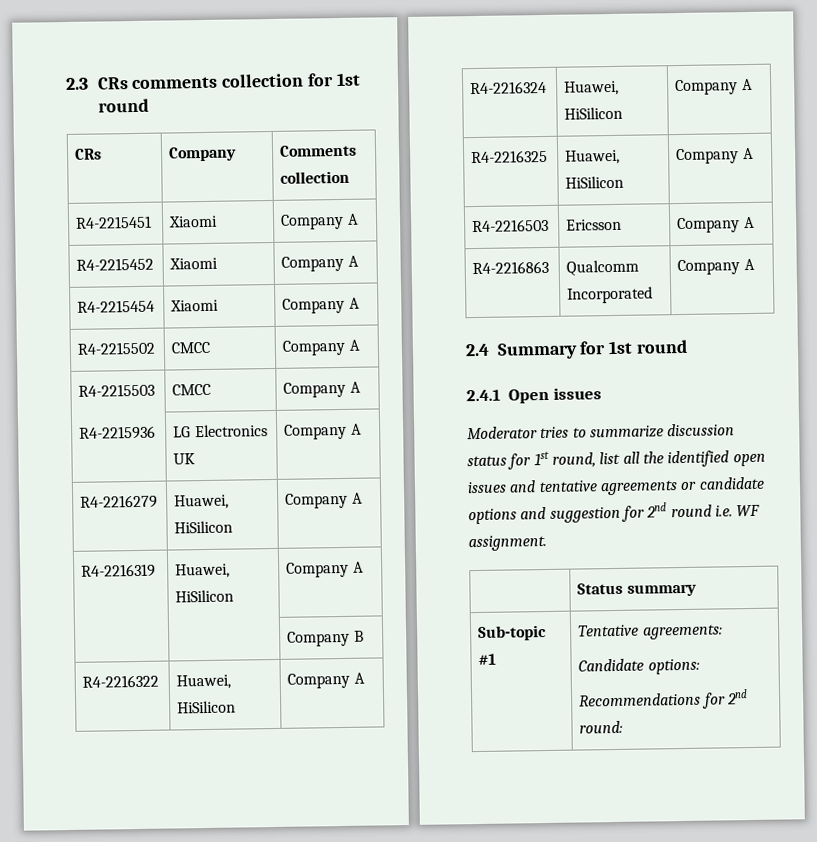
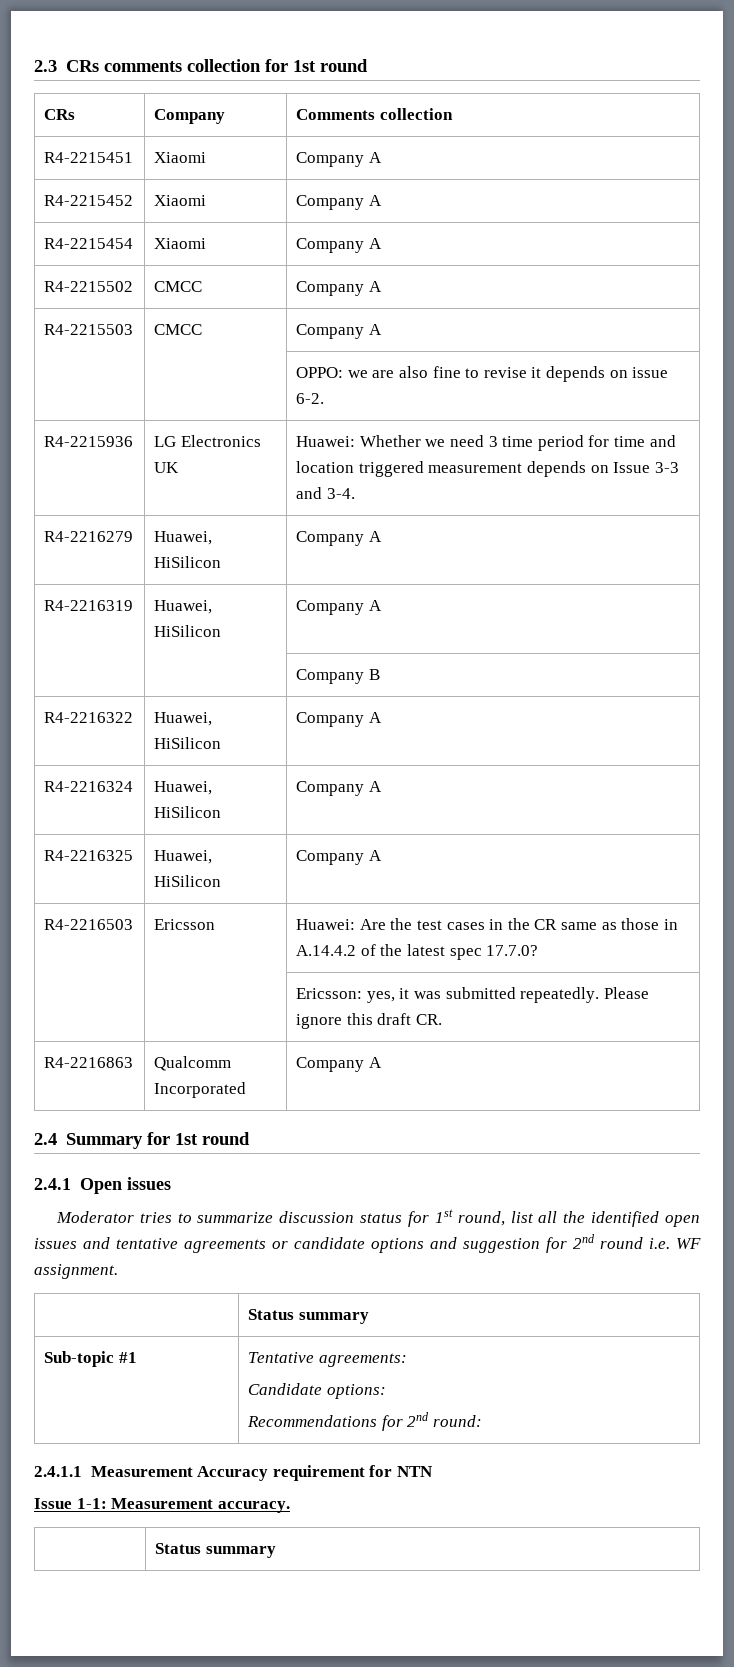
[79,425,157,440] [173,424,268,438] [173,453,196,465] [284,423,362,440] R4-2215936 | LG Electronics UK | Company A -> [296,366,669,382] [296,393,325,404] [44,436,134,447] [154,435,261,447] [154,462,180,473] [296,435,676,451] [296,461,679,477] [296,487,355,499] | | OPPO: we are also fine to revise it depends on issue 6-2. // R4-2215936 | LG Electronics UK | Huawei: Whether we need 3 time period for time and location triggered measurement depends on Issue 3-3 and 3-4.
[677,216,755,234] Company A -> [296,918,678,930] [296,944,539,960] [296,987,649,1003] [296,1013,442,1029] Huawei: Are the test cases in the CR same as those in A.14.4.2 of the latest spec 17.7.0? // | | Ericsson: yes, it was submitted repeatedly. Please ignore this draft CR.
(624, 727) none -> [34,1465,433,1481] [34,1498,290,1513] [155,1543,276,1558] // 2.4.1.1 Measurement Accuracy requirement for NTN // Issue 1-1: Measurement accuracy. // | Status summary

